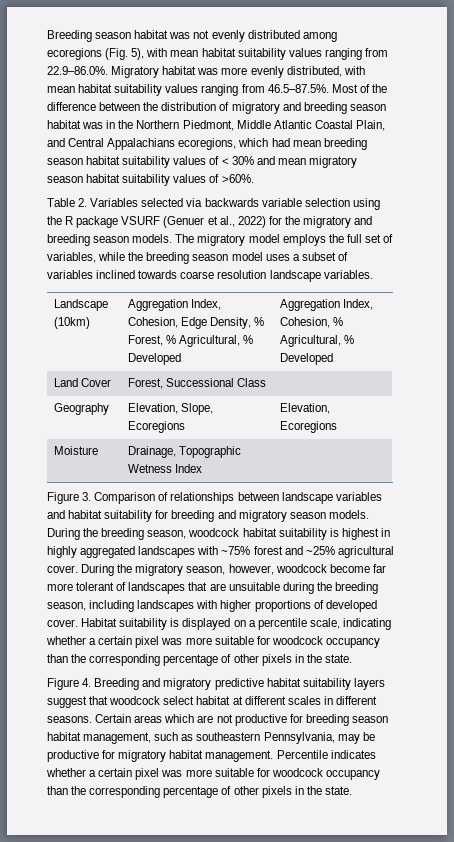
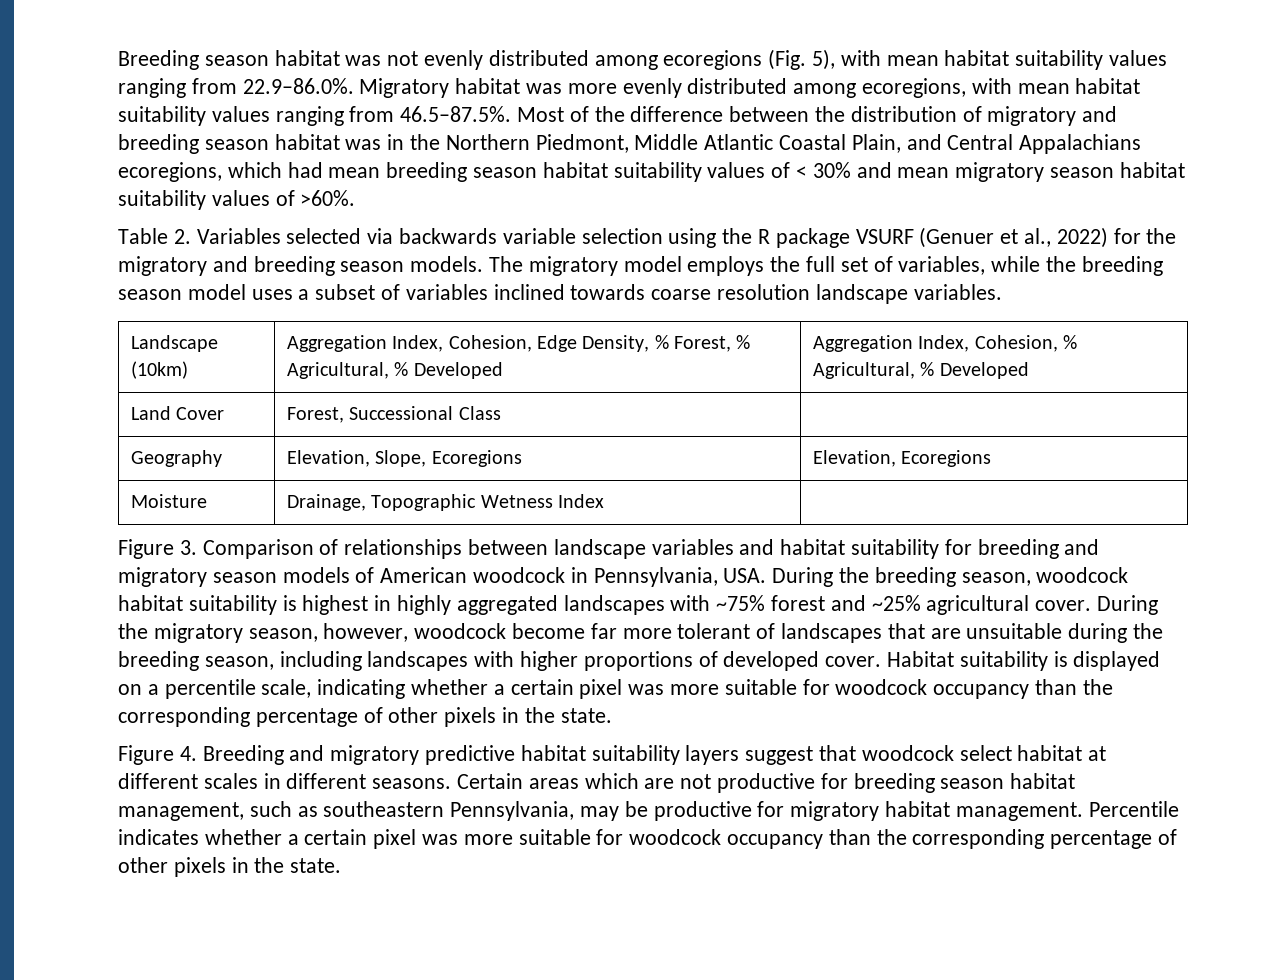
[286,66,342,77] distributed, -> [687,78,967,98] distributed among ecoregions,
[328,510,369,519] models. -> [282,567,767,587] models of American woodcock in Pennsylvania, USA.

